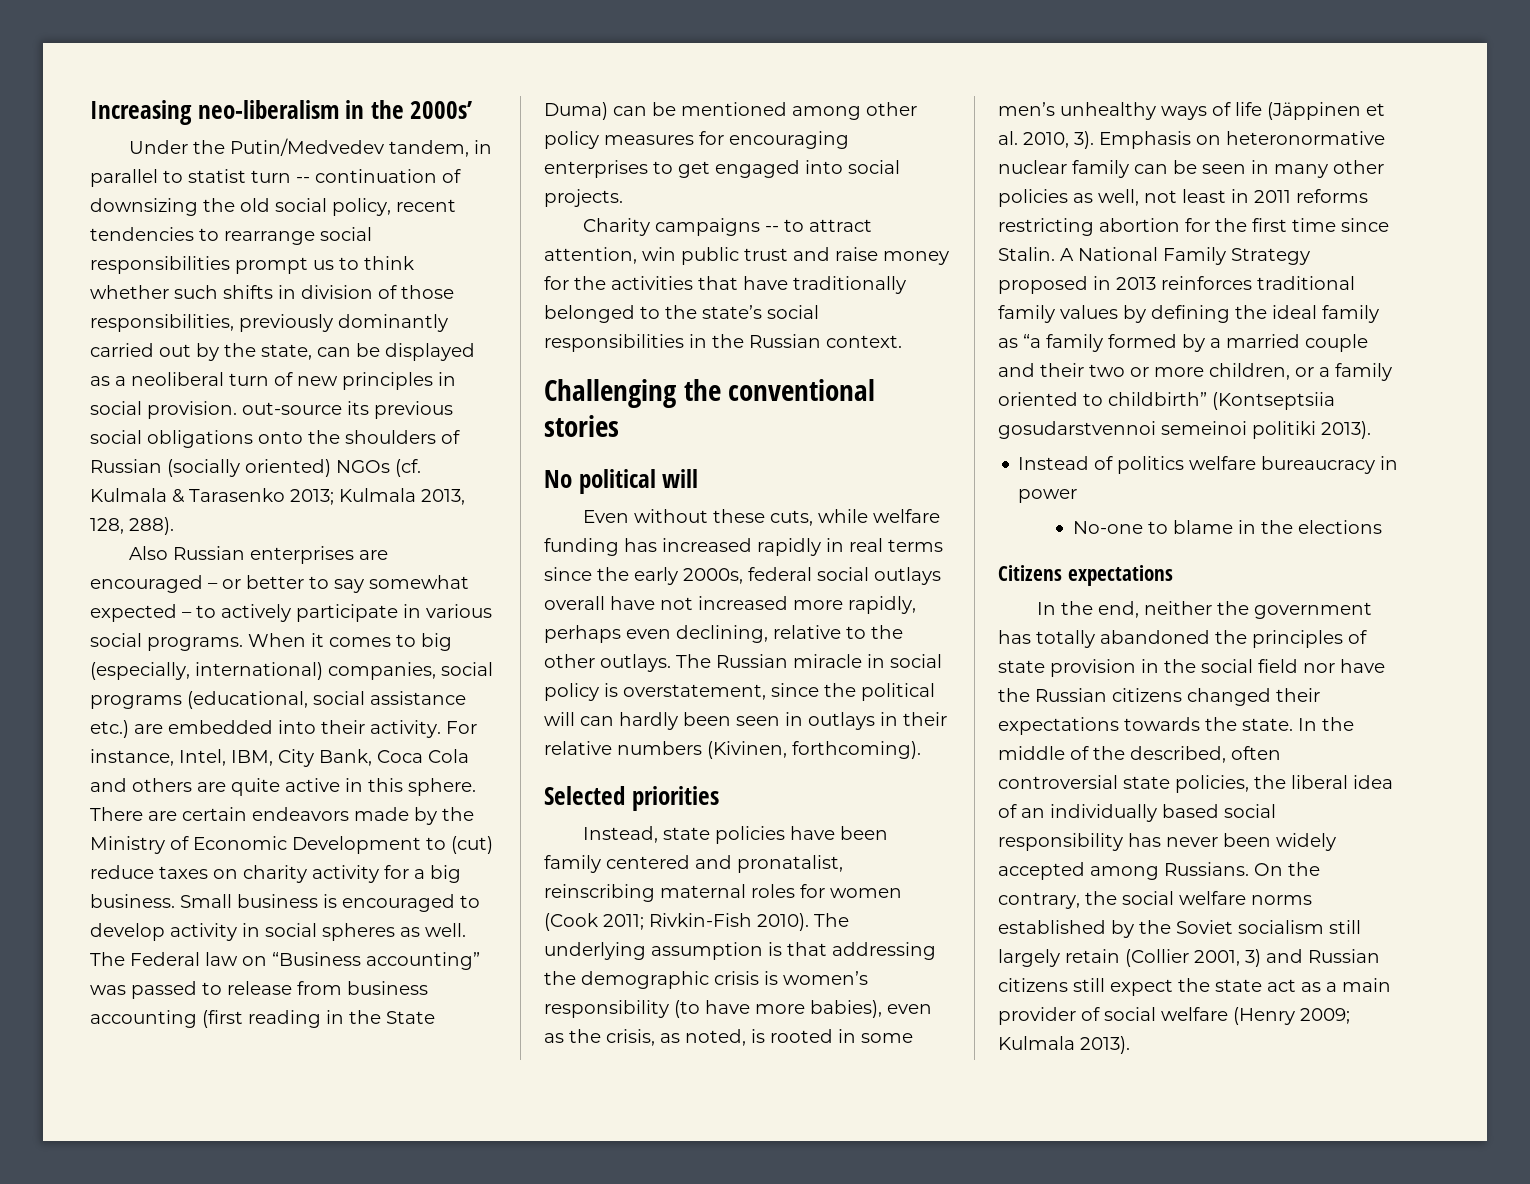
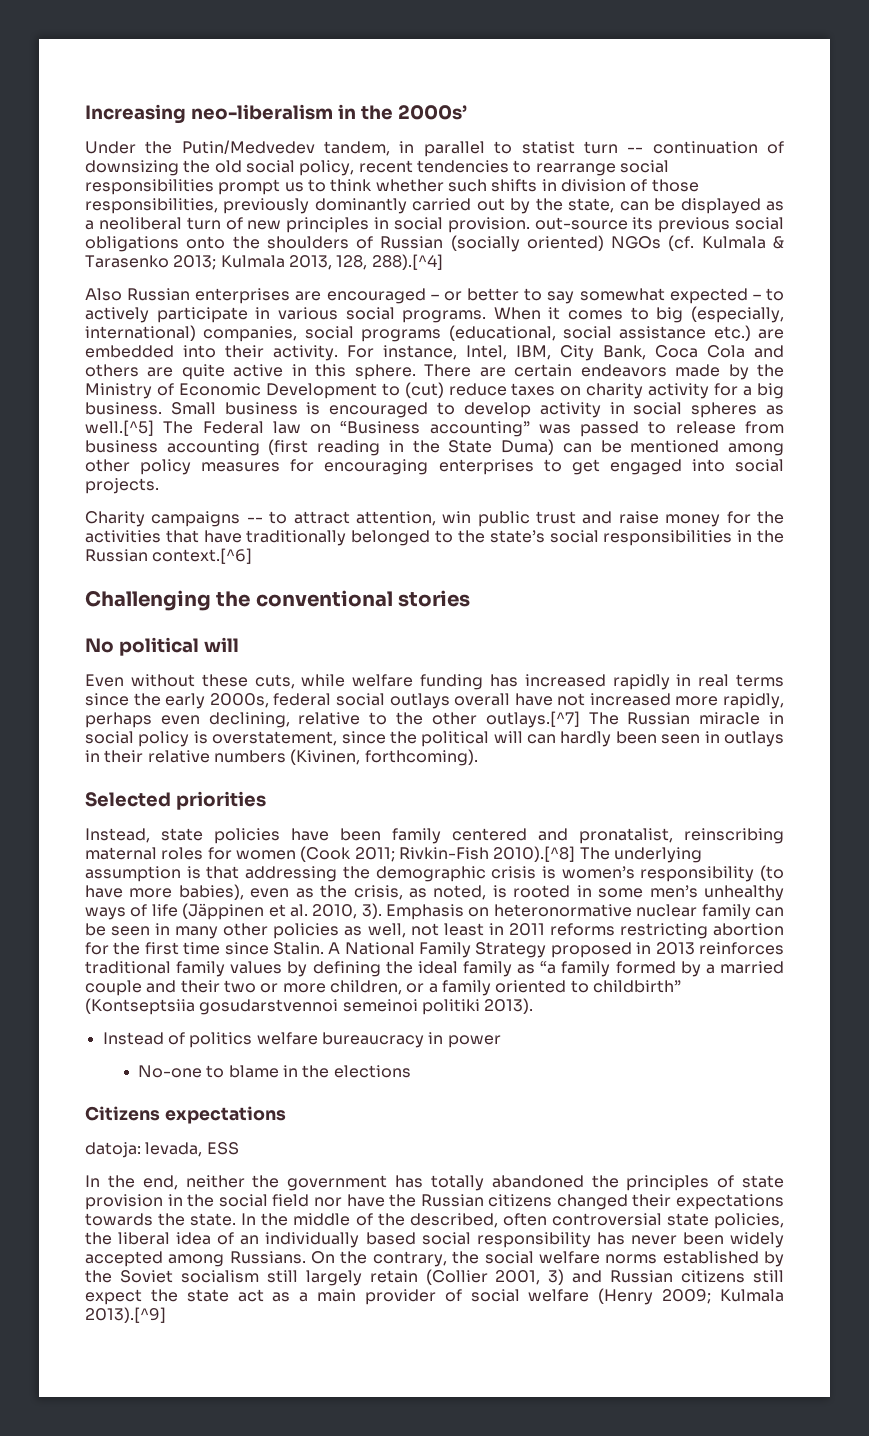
[129,517,174,535] 288). -> [371,254,443,270] 288).[^4]
[425,923,466,937] well. -> [85,420,154,436] well.[^5]
[826,335,902,348] context. -> [152,548,253,564] context.[^6]
[600,654,671,672] outlays. -> [485,711,580,728] outlays.[^7]
[757,913,809,931] 2010). -> [493,846,576,862] 2010).[^8]
(1173, 575) none -> [85,1142,239,1158] // datoja: levada, ESS
[1080,1036,1130,1054] 2013). -> [85,1307,166,1323] 2013).[^9]

